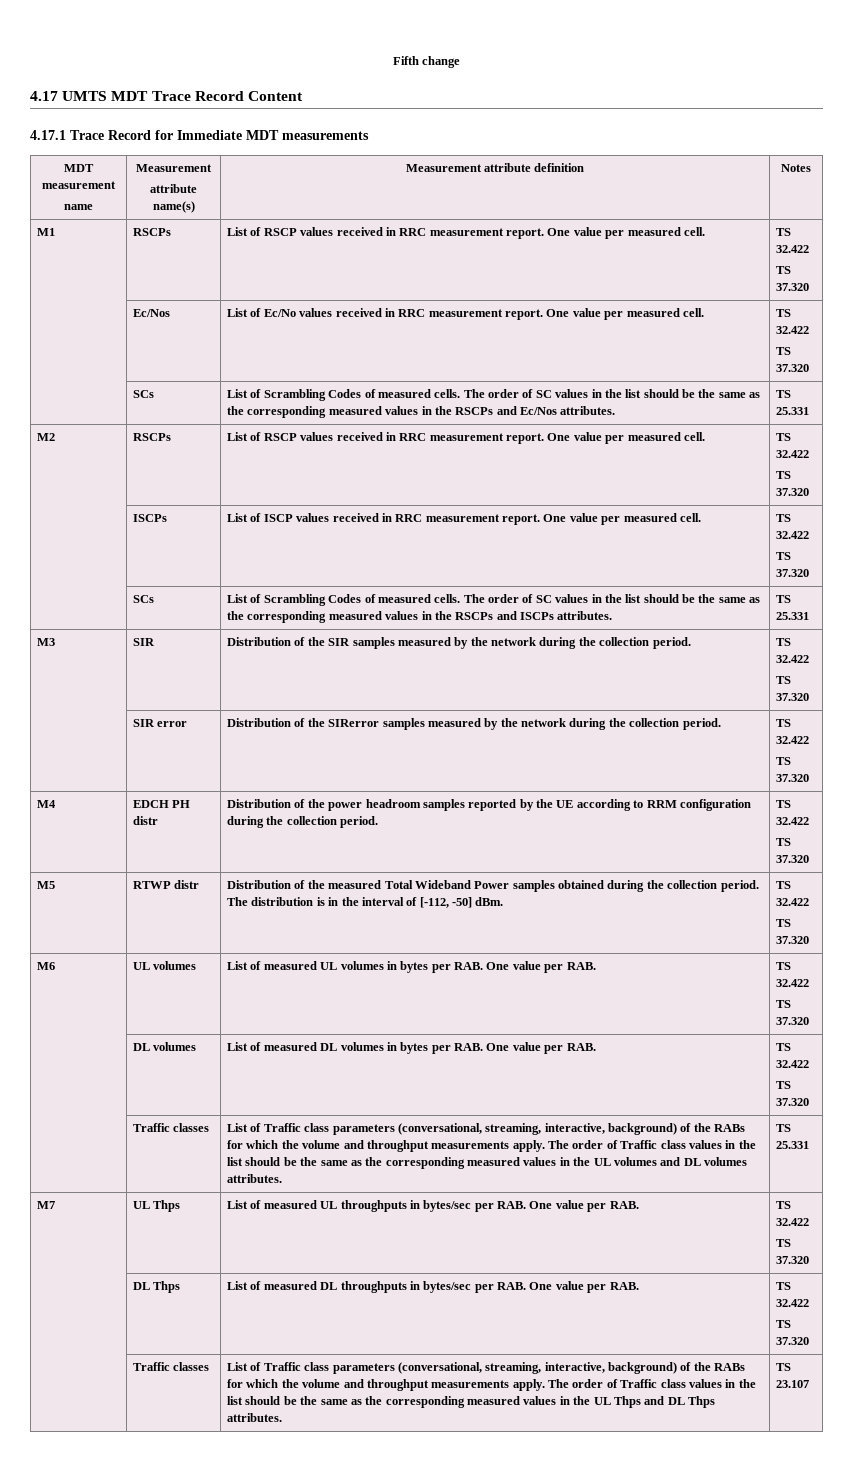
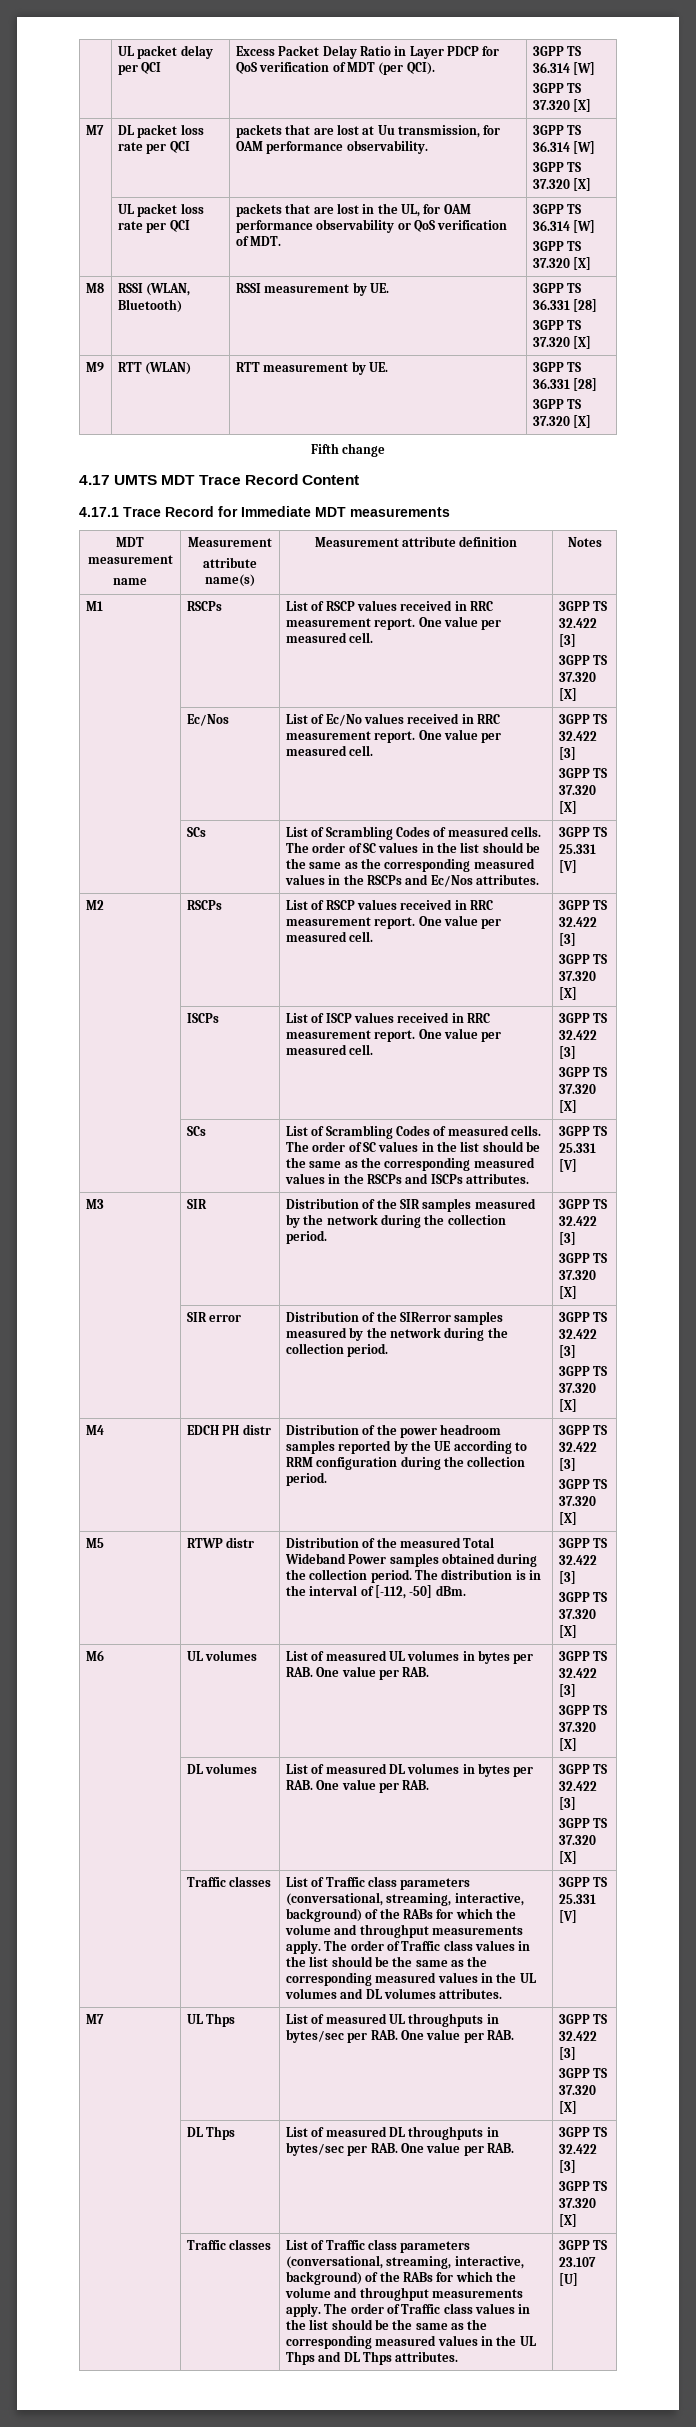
(392, 60) none -> [117,45,213,59] [117,62,162,75] [235,45,500,59] [235,62,435,75] [532,46,582,56] [532,62,596,75] [532,83,582,93] [532,99,592,112] [85,125,104,135] [117,124,204,138] [117,141,190,154] [235,124,501,138] [235,140,428,154] [532,125,582,135] [532,141,596,154] [532,162,582,172] [532,178,592,191] [117,203,204,217] [117,220,190,233] [235,203,471,217] [235,219,508,233] [235,236,282,246] [532,204,582,214] [532,220,596,233] [532,241,582,251] [532,257,592,270] [85,283,104,293] [117,283,191,296] [117,299,182,313] [235,282,389,296] [532,283,582,293] [532,299,598,312] [532,320,582,330] [532,336,592,349] [85,362,104,372] [117,362,192,375] [235,361,388,375] [532,362,582,372] [532,378,598,391] [532,399,582,409] [532,415,592,428] | UL packet delay per QCI | Excess Packet Delay Ratio in Layer PDCP for QoS verification of MDT (per QCI). | 3GPP TS 36.314 [W] // 3GPP TS 37.320 [X] // M7 | DL packet loss rate per QCI | packets that are lost at Uu transmission, for OAM performance observability. | 3GPP TS 36.314 [W] // 3GPP TS 37.320 [X] // | UL packet loss rate per QCI | packets that are lost in the UL, for OAM performance observability or QoS verification of MDT. | 3GPP TS 36.314 [W] // 3GPP TS 37.320 [X] // M8 | RSSI (WLAN, Bluetooth) | RSSI measurement by UE. | 3GPP TS 36.331 [28] // 3GPP TS 37.320 [X] // M9 | RTT (WLAN) | RTT measurement by UE. | 3GPP TS 36.331 [28] // 3GPP TS 37.320 [X] //
[776,228,792,236] [776,245,810,253] [776,266,792,274] [776,283,810,291] TS 32.422 // TS 37.320 -> [558,601,608,611] [558,618,597,628] [558,634,576,647] [558,655,608,665] [558,672,596,682] [558,688,577,701] 3GPP TS 32.422 [3] // 3GPP TS 37.320 [X]
[776,309,792,317] [776,326,810,334] [776,347,792,355] [776,364,810,372] TS 32.422 // TS 37.320 -> [558,714,608,724] [558,731,597,741] [558,747,576,760] [558,768,608,778] [558,785,596,795] [558,801,577,814] 3GPP TS 32.422 [3] // 3GPP TS 37.320 [X]
[776,390,792,398] [776,407,810,415] TS 25.331 -> [558,827,608,837] [558,844,596,854] [558,860,577,873] 3GPP TS 25.331 [V]
[776,433,792,441] [776,450,810,458] [776,471,792,479] [776,488,810,496] TS 32.422 // TS 37.320 -> [558,900,608,910] [558,917,597,927] [558,933,576,946] [558,954,608,964] [558,971,596,981] [558,987,577,1000] 3GPP TS 32.422 [3] // 3GPP TS 37.320 [X]
[776,514,792,522] [776,531,810,539] [776,552,792,560] [776,569,810,577] TS 32.422 // TS 37.320 -> [558,1013,608,1023] [558,1030,597,1040] [558,1046,576,1059] [558,1067,608,1077] [558,1084,596,1094] [558,1100,577,1113] 3GPP TS 32.422 [3] // 3GPP TS 37.320 [X]
[776,595,792,603] [776,612,810,620] TS 25.331 -> [558,1126,608,1136] [558,1143,596,1153] [558,1159,577,1172] 3GPP TS 25.331 [V]
[776,638,792,646] [776,655,810,663] [776,676,792,684] [776,693,810,701] TS 32.422 // TS 37.320 -> [558,1199,608,1209] [558,1216,597,1226] [558,1232,576,1245] [558,1253,608,1263] [558,1270,596,1280] [558,1286,577,1299] 3GPP TS 32.422 [3] // 3GPP TS 37.320 [X]
[776,719,792,727] [776,736,810,744] [776,757,792,765] [776,774,810,782] TS 32.422 // TS 37.320 -> [558,1312,608,1322] [558,1329,597,1339] [558,1345,576,1358] [558,1366,608,1376] [558,1383,596,1393] [558,1399,577,1412] 3GPP TS 32.422 [3] // 3GPP TS 37.320 [X]
[776,800,792,808] [776,817,810,825] [776,838,792,846] [776,855,810,863] TS 32.422 // TS 37.320 -> [558,1425,608,1435] [558,1442,597,1452] [558,1458,576,1471] [558,1479,608,1489] [558,1496,596,1506] [558,1512,577,1525] 3GPP TS 32.422 [3] // 3GPP TS 37.320 [X]
[776,881,792,889] [776,898,810,906] [776,919,792,927] [776,936,810,944] TS 32.422 // TS 37.320 -> [558,1538,608,1548] [558,1555,597,1565] [558,1571,576,1584] [558,1592,608,1602] [558,1609,596,1619] [558,1625,577,1638] 3GPP TS 32.422 [3] // 3GPP TS 37.320 [X]
[776,962,792,970] [776,979,810,987] [776,1000,792,1008] [776,1017,810,1025] TS 32.422 // TS 37.320 -> [558,1651,608,1661] [558,1668,597,1678] [558,1684,576,1697] [558,1705,608,1715] [558,1722,596,1732] [558,1738,577,1751] 3GPP TS 32.422 [3] // 3GPP TS 37.320 [X]
[776,1043,792,1051] [776,1060,810,1068] [776,1081,792,1089] [776,1098,810,1106] TS 32.422 // TS 37.320 -> [558,1764,608,1774] [558,1781,597,1791] [558,1797,576,1810] [558,1818,608,1828] [558,1835,596,1845] [558,1851,577,1864] 3GPP TS 32.422 [3] // 3GPP TS 37.320 [X]
[776,1124,792,1132] [776,1141,810,1149] TS 25.331 -> [558,1877,608,1887] [558,1894,596,1904] [558,1910,577,1923] 3GPP TS 25.331 [V]
[776,1201,792,1209] [776,1218,810,1226] [776,1239,792,1247] [776,1256,810,1264] TS 32.422 // TS 37.320 -> [558,2014,608,2024] [558,2031,597,2041] [558,2047,576,2060] [558,2068,608,2078] [558,2085,596,2095] [558,2101,577,2114] 3GPP TS 32.422 [3] // 3GPP TS 37.320 [X]
[776,1282,792,1290] [776,1299,810,1307] [776,1320,792,1328] [776,1337,810,1345] TS 32.422 // TS 37.320 -> [558,2127,608,2137] [558,2144,597,2154] [558,2160,576,2173] [558,2181,608,2191] [558,2198,596,2208] [558,2214,577,2227] 3GPP TS 32.422 [3] // 3GPP TS 37.320 [X]
(283, 1417) none -> [558,2240,590,2250] 3GPP
(810, 1384) none -> [558,2273,578,2286] [U]

